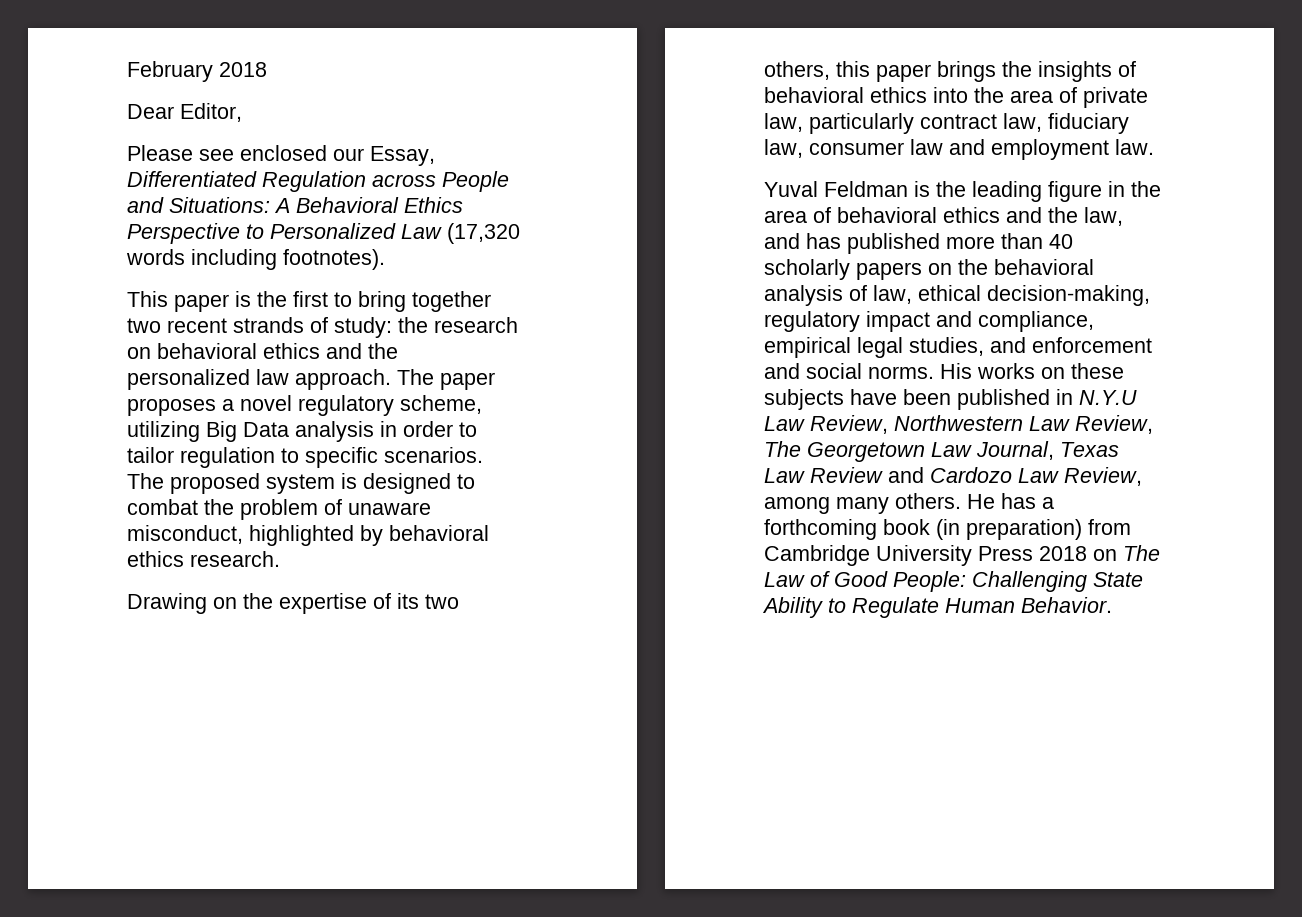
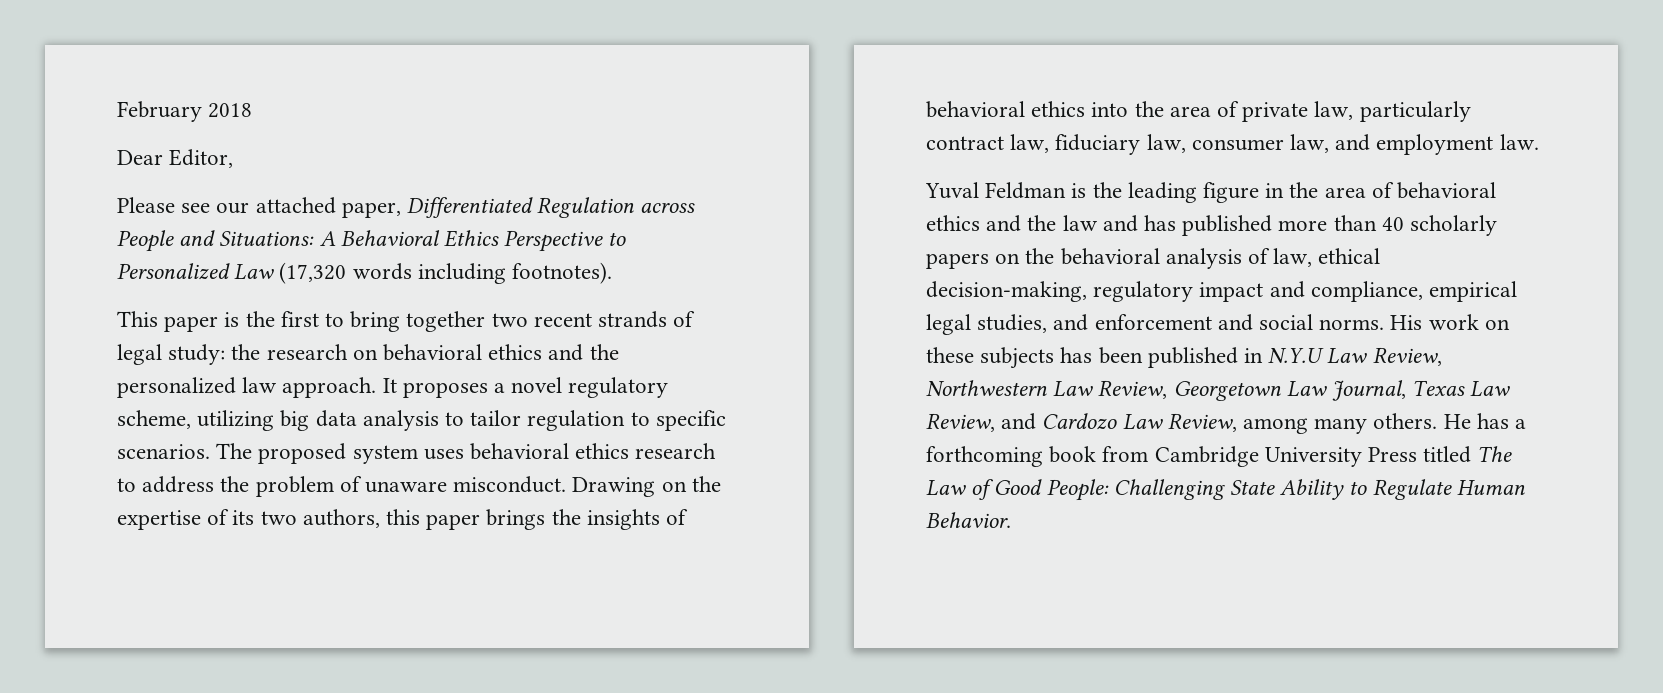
[240,145,435,166] enclosed our Essay, -> [216,197,401,218] our attached paper,
(328, 325) none -> [117,344,162,365] legal
[397,369,495,390] The paper -> [382,378,397,393] It
[206,421,453,442] Big Data analysis in order -> [280,410,439,431] big data analysis
[341,473,475,494] [127,499,431,520] [127,525,489,546] [127,551,280,567] is designed to combat the problem of unaware misconduct, highlighted by behavioral ethics research. // -> [423,443,717,460] [117,476,567,497] uses behavioral ethics research to address the problem of unaware misconduct.
[764,61,830,80] others, -> [302,509,380,528] authors,
[910,139,943,155] law -> [1290,134,1330,153] law,
[1084,207,1123,226] law, -> [1062,215,1098,231] law
[977,363,1035,379] works -> [1428,314,1479,330] work
[850,389,897,405] have -> [1060,347,1093,363] has
[764,441,801,457] The -> (1168, 389) none
[810,467,883,483] Review -> [926,413,995,432] Review,
[936,519,1082,540] (in preparation) -> (1097, 454) none
[1039,546,1117,561] 2018 on -> [1423,446,1472,463] titled

